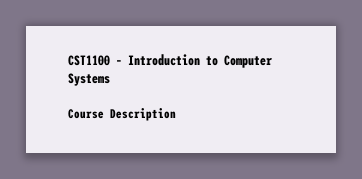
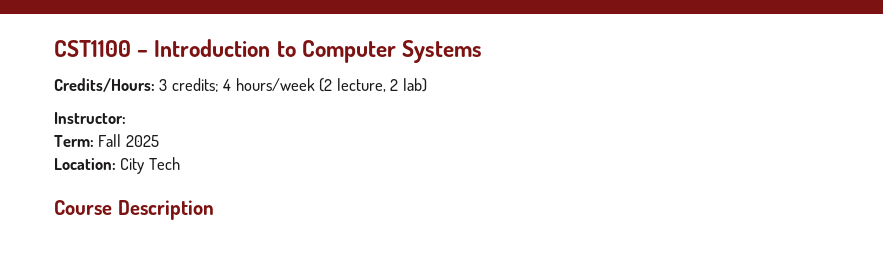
(110, 79) none -> [54,78,427,92] [54,112,126,124] [54,134,159,147] [54,157,180,174] // Credits/Hours: 3 credits; 4 hours/week (2 lecture, 2 lab) // Instructor: // Term: Fall 2025 // Location: City Tech

